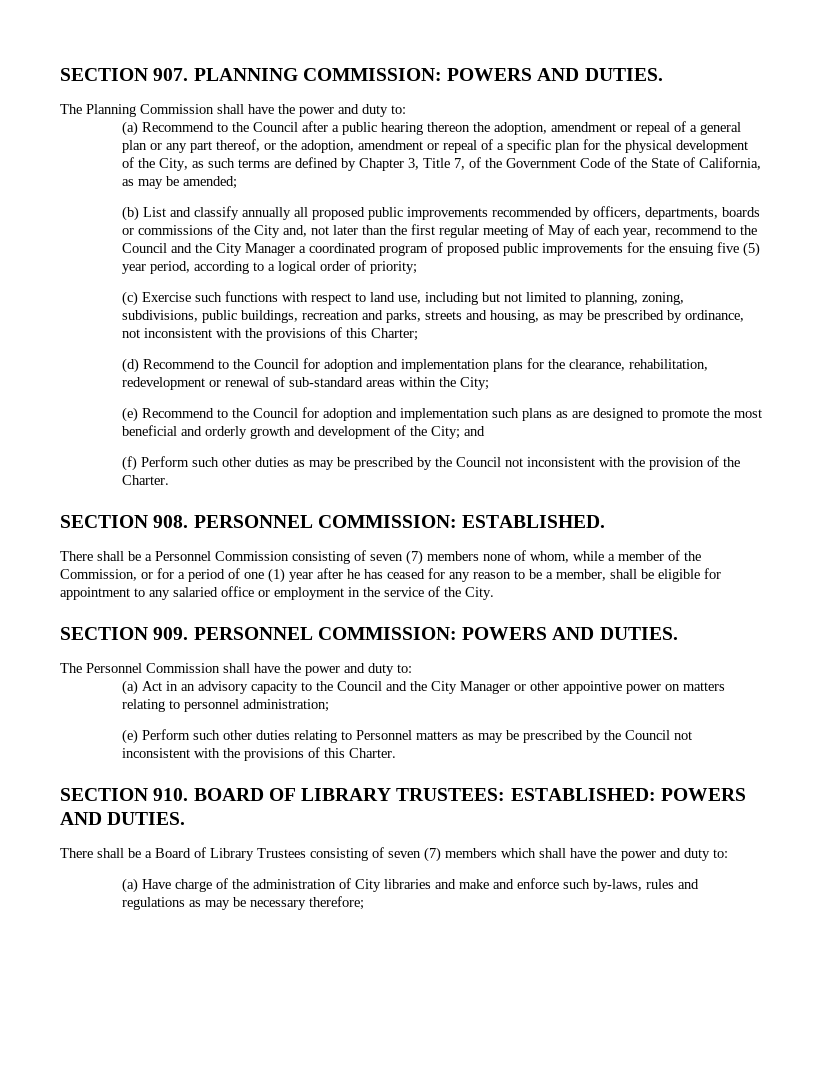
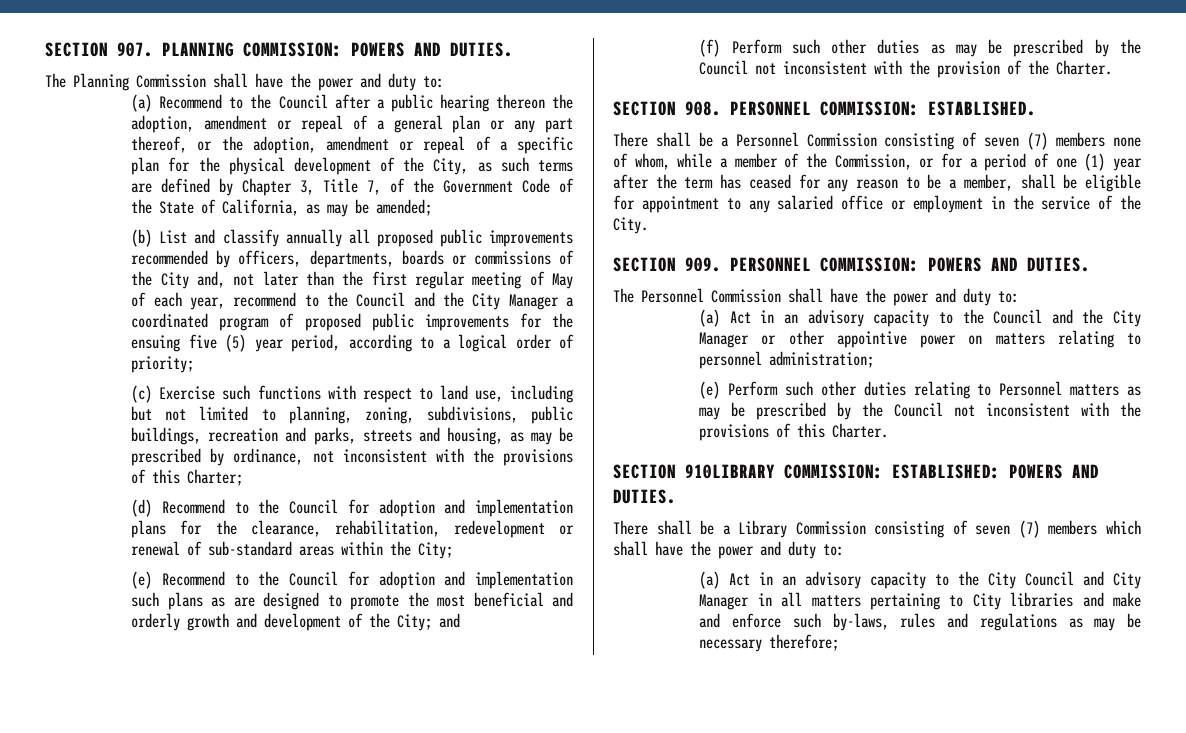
[347,569,360,579] he -> [655,174,714,189] the term
[153,788,506,801] 910. BOARD OF LIBRARY TRUSTEES: -> [685,464,883,479] 910LIBRARY COMMISSION:
[155,847,306,861] Board of Library Trustees -> [738,520,866,538] Library Commission
[141,878,351,892] Have charge of the administration of -> [729,571,1142,589] [699,592,964,610] Act in an advisory capacity to the City Council and City Manager in all matters pertaining to

